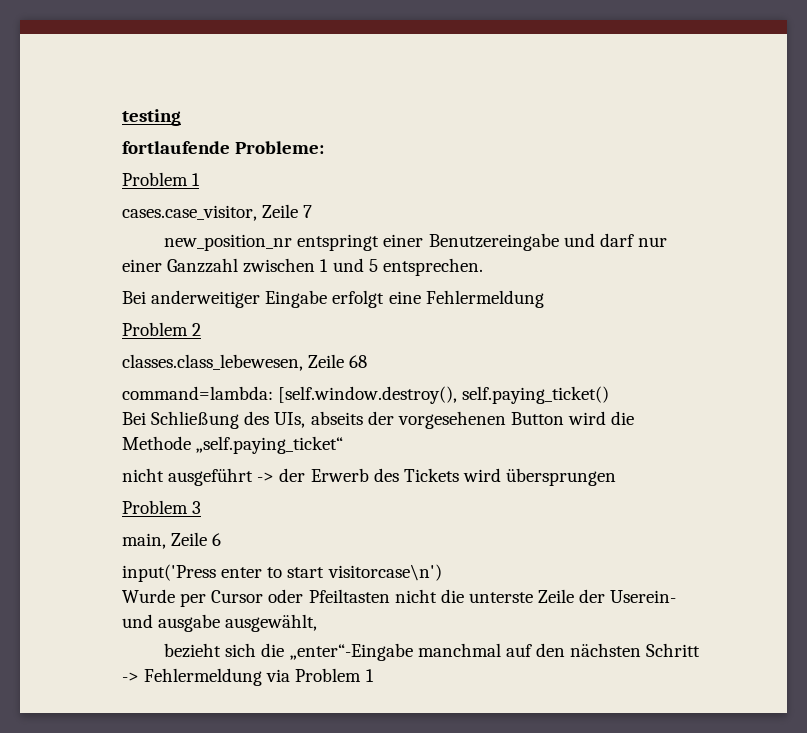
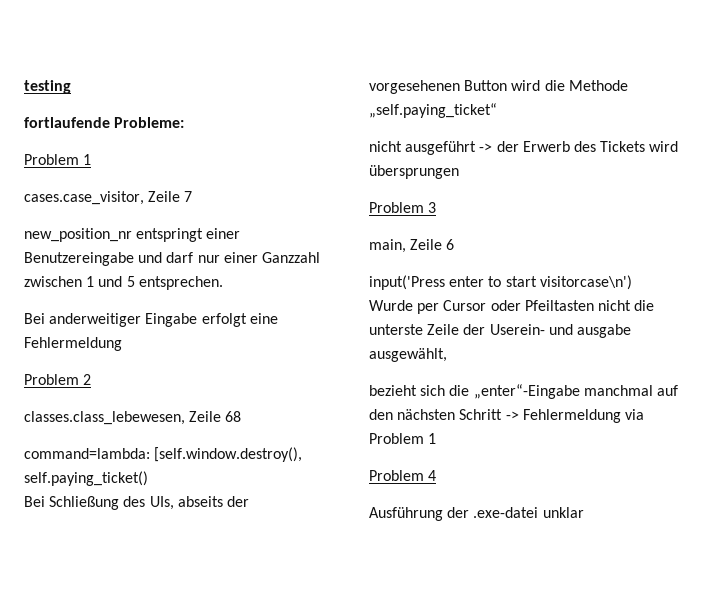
(374, 675) none -> [369,470,437,481] [369,507,584,521] // Problem 4 // Ausführung der .exe-datei unklar

